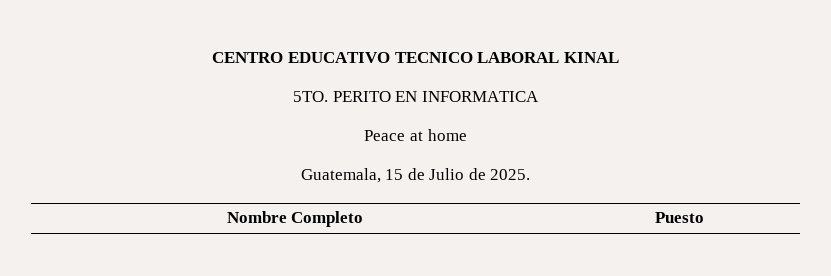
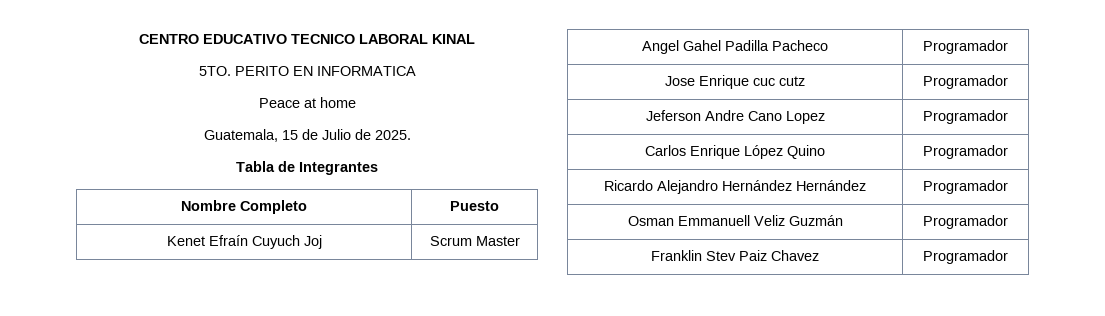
(531, 174) none -> [236,161,378,175] // Tabla de Integrantes
(704, 217) none -> [166,235,322,249] [429,236,520,246] [642,40,828,54] [923,40,1008,54] [665,75,805,89] [923,75,1008,89] [645,110,825,124] [923,110,1008,124] [645,145,825,159] [923,145,1008,159] [604,180,866,194] [923,180,1008,194] [627,215,843,226] [923,215,1008,229] [651,250,819,261] [923,250,1008,264] // Kenet Efraín Cuyuch Joj | Scrum Master // Angel Gahel Padilla Pacheco | Programador // Jose Enrique cuc cutz | Programador // Jeferson Andre Cano Lopez | Programador // Carlos Enrique López Quino | Programador // Ricardo Alejandro Hernández Hernández | Programador // Osman Emmanuell Veliz Guzmán | Programador // Franklin Stev Paiz Chavez | Programador

